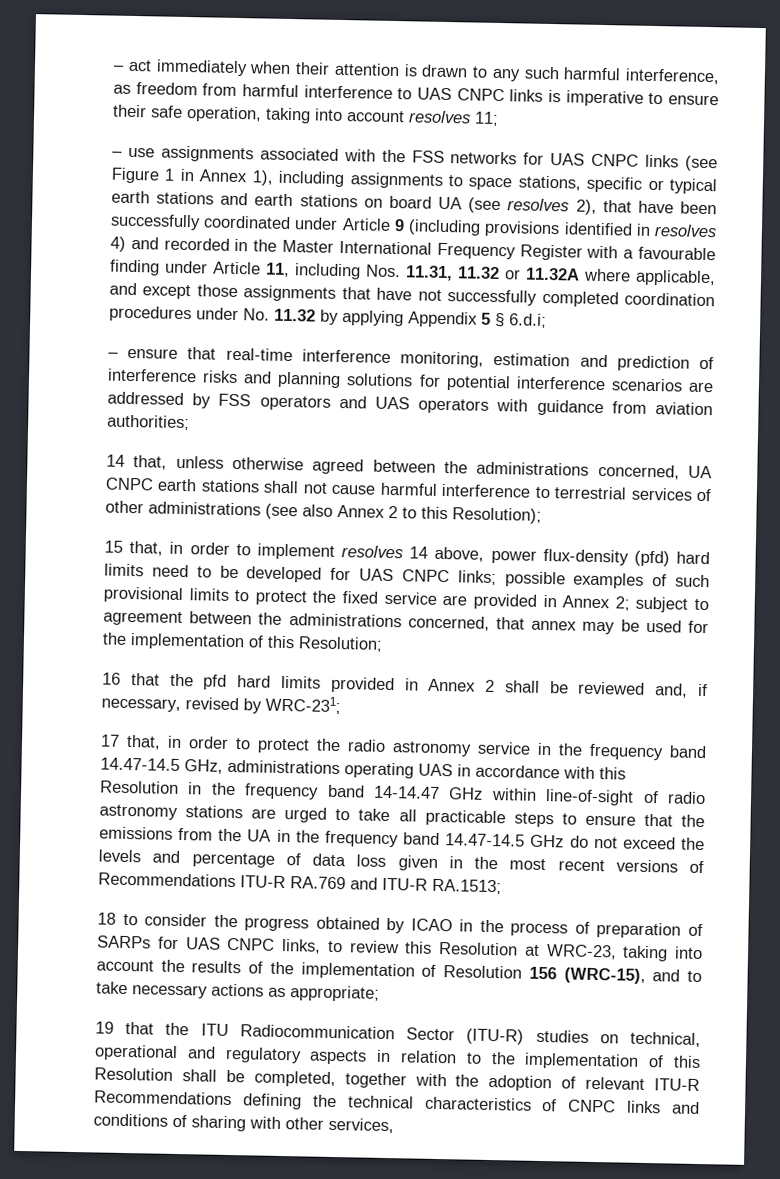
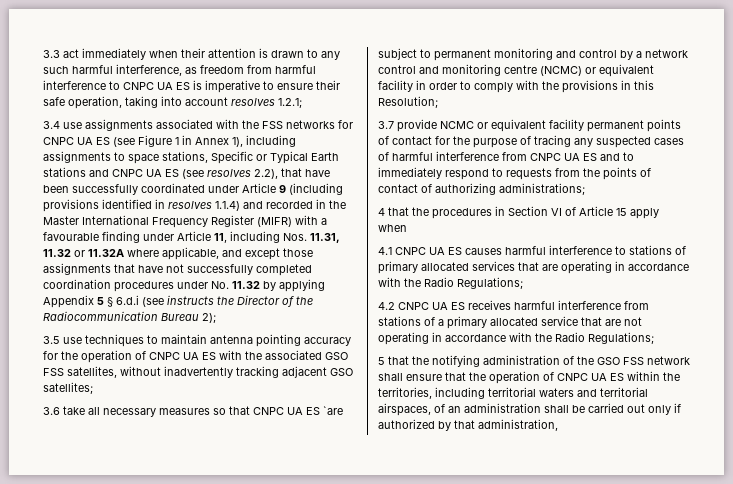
[113,65,125,71] – -> [43,50,60,58] 3.3
[417,87,544,102] UAS CNPC links -> [123,82,190,90] CNPC UA ES
[474,111,499,126] [112,151,123,157] 11; // – -> [278,98,302,108] [43,121,60,129] 1.2.1; // 3.4
[550,152,680,168] UAS CNPC links -> [43,137,110,145] CNPC UA ES
[586,176,717,195] [111,190,463,210] specific or typical earth stations and earth stations on board UA -> [211,151,339,164] [43,167,179,177] Specific or Typical Earth stations and CNPC UA ES
[575,199,597,215] 2), -> [254,169,278,179] 2.2),
[110,236,126,252] 4) -> [215,201,240,211] 1.1.4)
(583, 252) none -> [257,217,292,227] (MIFR)
[509,313,547,328] [108,347,714,372] [107,368,714,393] [107,391,713,417] [107,414,190,431] [106,454,712,480] [105,477,711,502] [105,500,542,524] [104,540,710,567] [104,563,710,589] [103,586,710,613] [103,610,709,635] [102,632,383,652] [102,672,708,698] [101,695,341,715] [100,734,707,761] [100,757,626,780] [100,780,706,806] [99,804,705,828] [99,826,705,851] [98,849,704,874] [98,872,502,895] [97,912,704,939] [97,935,703,962] [96,959,703,984] [96,981,380,1002] [95,1021,701,1048] [94,1044,701,1070] [94,1067,700,1092] [94,1090,700,1115] [93,1113,394,1134] 6.d.i; // – ensure that real-time interference monitoring, estimation and prediction of interference risks and planning solutions for potential interference scenarios are addressed by FSS operators and UAS operators with guidance from aviation authorities; // 14 that, unless otherwise agreed between the administrations concerned, UA CNPC earth stations shall not cause harmful interference to terrestrial services of other administrations (see also Annex 2 to this Resolution); // 15 that, in order to implement resolves 14 above, power flux-density (pfd) hard limits need to be developed for UAS CNPC links; possible examples of such provisional limits to protect the fixed service are provided in Annex 2; subject to agreement between the administrations concerned, that annex may be used for the implementation of this Resolution; // 16 that the pfd hard limits provided in Annex 2 shall be reviewed and, if necessary, revised by WRC-231; // 17 that, in order to protect the radio astronomy service in the frequency band 14.47-14.5 GHz, administrations operating UAS in accordance with this Resolution in the frequency band 14-14.47 GHz within line-of-sight of radio astronomy stations are urged to take all practicable steps to ensure that the emissions from the UA in the frequency band 14.47-14.5 GHz do not exceed the levels and percentage of data loss given in the most recent versions of Recommendations ITU-R RA.769 and ITU-R RA.1513; // 18 to consider the progress obtained by ICAO in the process of preparation of SARPs for UAS CNPC links, to review this Resolution at WRC-23, taking into account the results of the implementation of Resolution 156 (WRC-15), and to take necessary actions as appropriate; // 19 that the ITU Radiocommunication Sector (ITU-R) studies on technical, operational and regulatory aspects in relation to the implementation of this Resolution shall be completed, together with the adoption of relevant ITU-R Recommendations defining the technical characteristics of CNPC links and conditions of sharing with other services, -> [116,295,313,307] [43,311,216,323] [43,334,351,347] [43,350,348,363] [43,366,353,378] [43,382,93,394] [43,406,343,417] [378,48,688,61] [378,64,654,77] [378,80,654,93] [378,96,438,108] [378,119,681,132] [378,135,684,148] [378,151,634,161] [378,167,651,180] [378,183,585,195] [378,206,659,219] [378,224,407,232] [378,245,686,255] [378,261,689,274] [378,277,523,289] [378,300,649,310] [378,316,642,329] [378,332,654,345] [378,355,690,367] [378,371,680,384] [378,387,648,399] [378,403,681,416] [378,419,558,431] 6.d.i (see instructs the Director of the Radiocommunication Bureau 2); // 3.5 use techniques to maintain antenna pointing accuracy for the operation of CNPC UA ES with the associated GSO FSS satellites, without inadvertently tracking adjacent GSO satellites; // 3.6 take all necessary measures so that CNPC UA ES `are subject to permanent monitoring and control by a network control and monitoring centre (NCMC) or equivalent facility in order to comply with the provisions in this Resolution; // 3.7 provide NCMC or equivalent facility permanent points of contact for the purpose of tracing any suspected cases of harmful interference from CNPC UA ES and to immediately respond to requests from the points of contact of authorizing administrations; // 4 that the procedures in Section VI of Article 15 apply when // 4.1 CNPC UA ES causes harmful interference to stations of primary allocated services that are operating in accordance with the Radio Regulations; // 4.2 CNPC UA ES receives harmful interference from stations of a primary allocated service that are not operating in accordance with the Radio Regulations; // 5 that the notifying administration of the GSO FSS network shall ensure that the operation of CNPC UA ES within the territories, including territorial waters and territorial airspaces, of an administration shall be carried out only if authorized by that administration,

